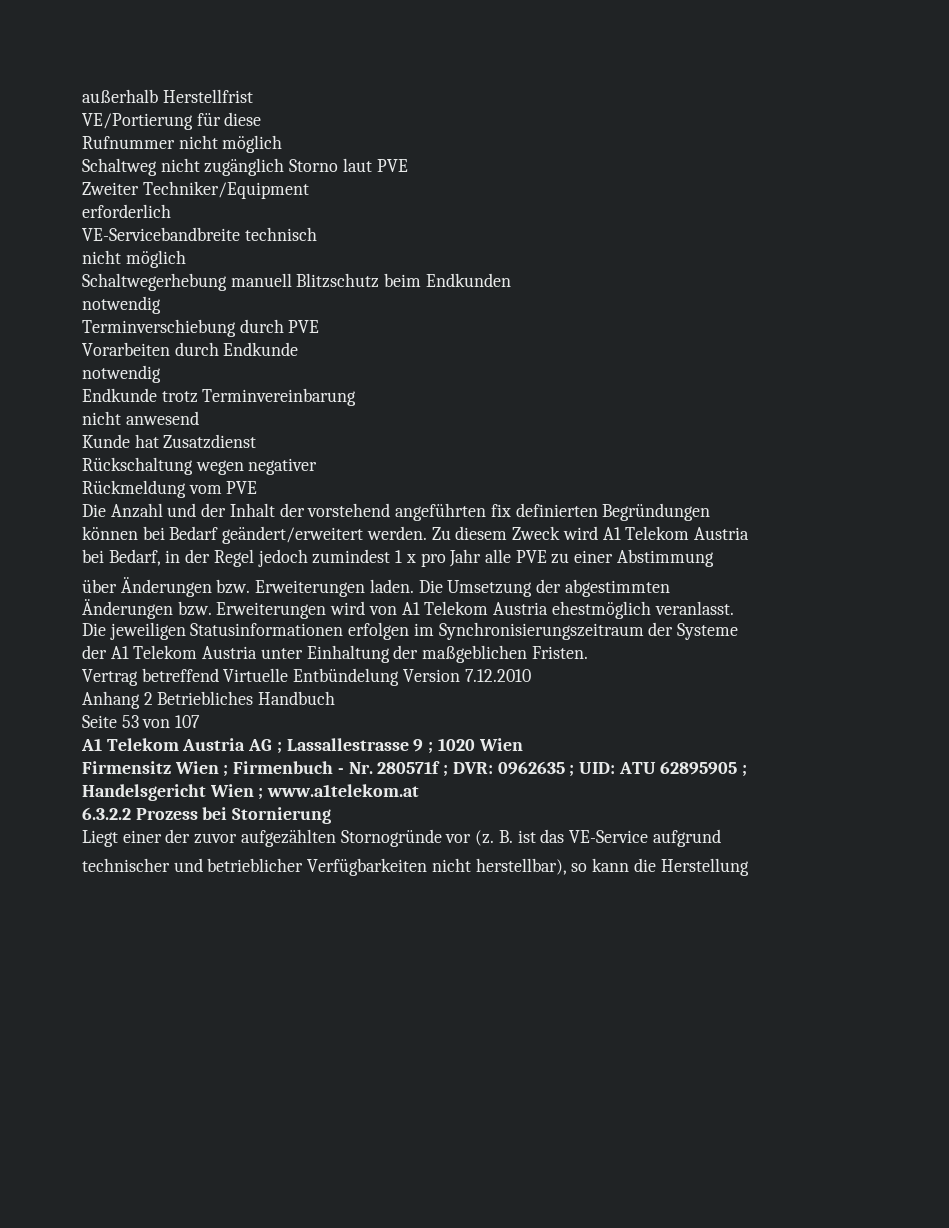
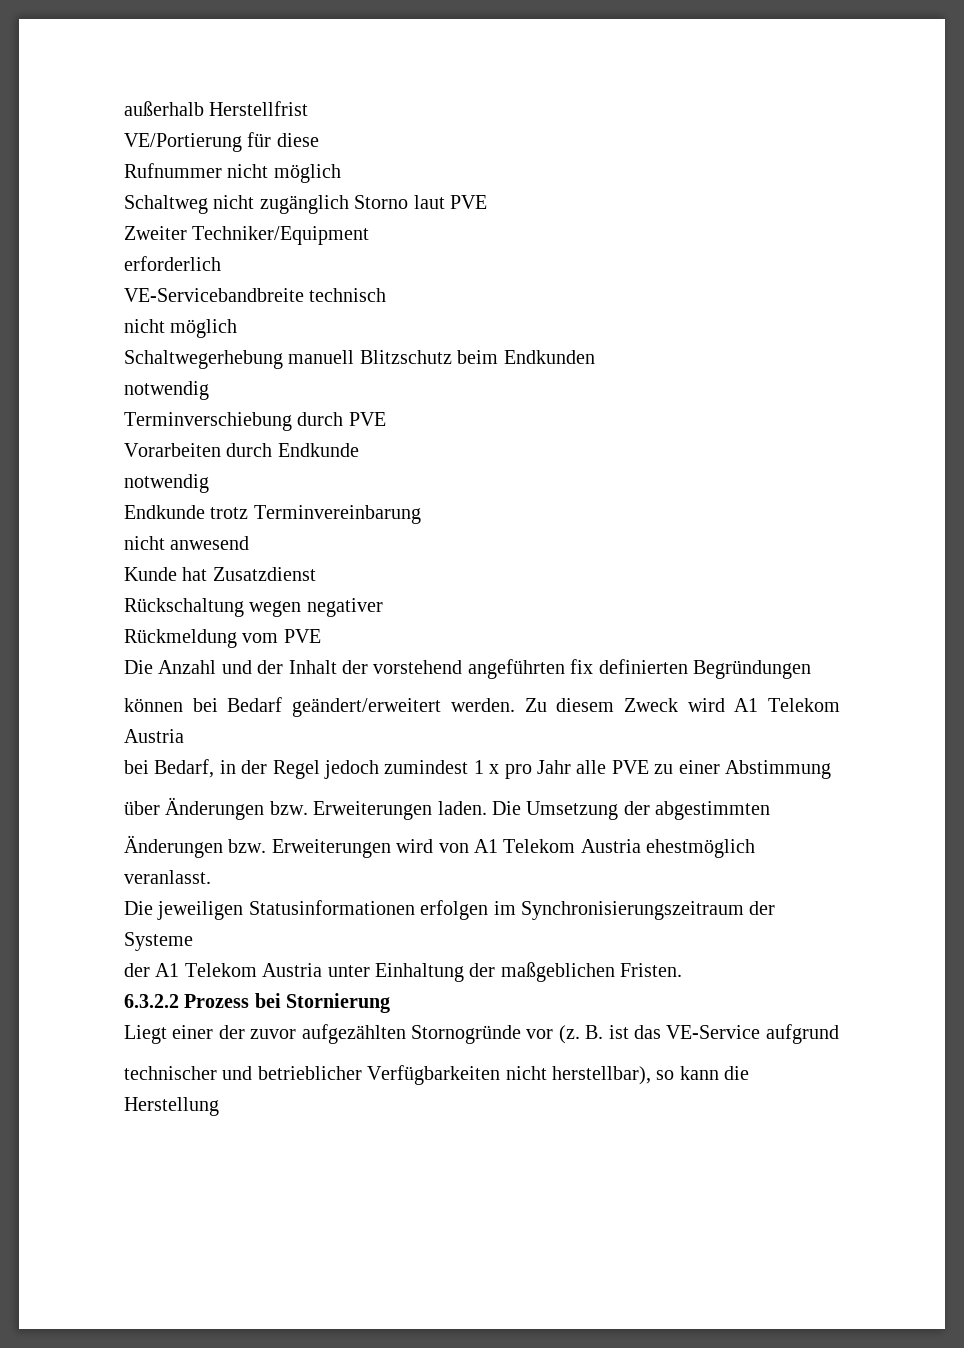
[82,668,531,686] [82,691,336,709] [82,715,201,728] [81,738,523,754] [82,761,748,777] [82,784,420,801] // Vertrag betreffend Virtuelle Entbündelung Version 7.12.2010 // Anhang 2 Betriebliches Handbuch // Seite 53 von 107 // A1 Telekom Austria AG ; Lassallestrasse 9 ; 1020 Wien // Firmensitz Wien ; Firmenbuch - Nr. 280571f ; DVR: 0962635 ; UID: ATU 62895905 ; Handelsgericht Wien ; www.a1telekom.at -> (683, 970) none

